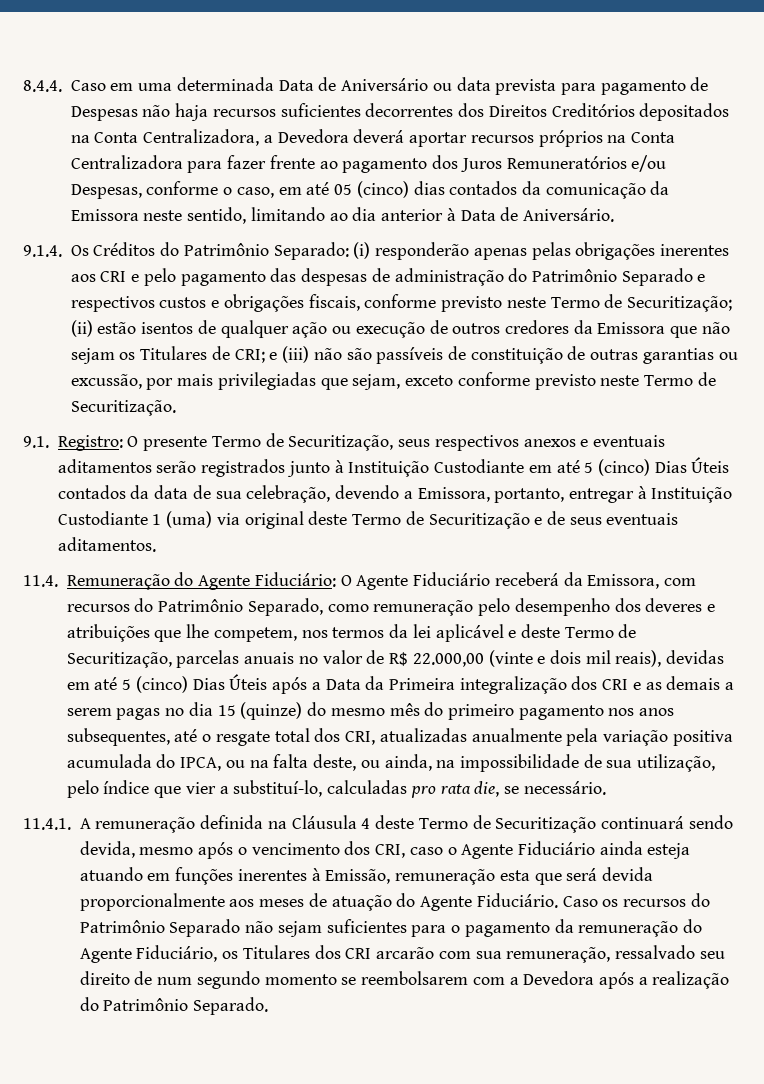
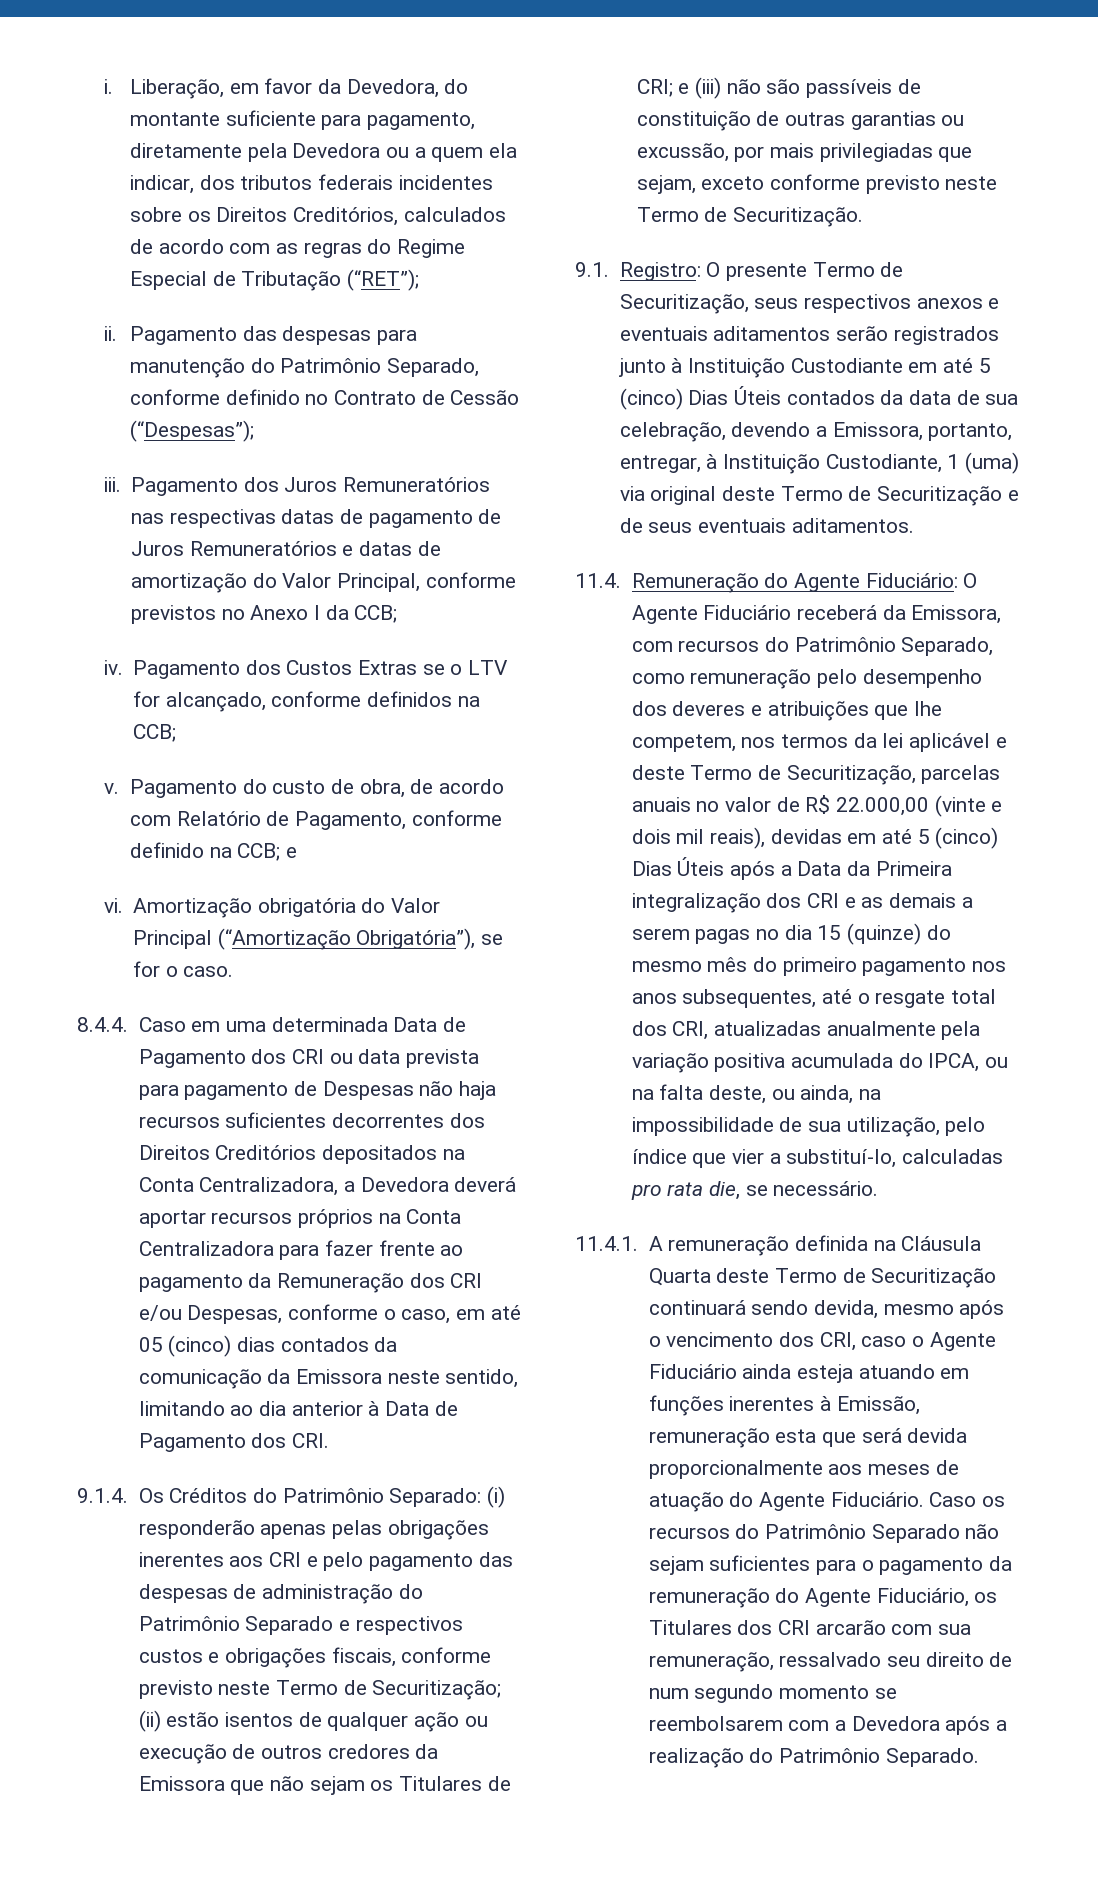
(23, 86) none -> [103,78,469,99] [130,110,476,130] [130,143,518,162] [130,174,493,194] [130,207,506,226] [130,239,466,258] [130,269,420,291] [103,326,418,345] [130,358,480,378] [130,389,520,405] [130,420,255,442] [103,477,491,496] [131,509,502,528] [131,541,441,556] [131,572,516,593] [131,605,398,624] [103,660,509,679] [133,691,480,712] [133,724,177,742] [103,779,505,798] [130,810,502,830] [130,842,298,861] [103,898,441,918] [133,928,504,950] [133,961,234,977] i. Liberação, em favor da Devedora, do montante suficiente para pagamento, diretamente pela Devedora ou a quem ela indicar, dos tributos federais incidentes sobre os Direitos Creditórios, calculados de acordo com as regras do Regime Especial de Tributação (“RET”); // ii. Pagamento das despesas para manutenção do Patrimônio Separado, conforme definido no Contrato de Cessão (“Despesas”); // iii. Pagamento dos Juros Remuneratórios nas respectivas datas de pagamento de Juros Remuneratórios e datas de amortização do Valor Principal, conforme previstos no Anexo I da CCB; // iv. Pagamento dos Custos Extras se o LTV for alcançado, conforme definidos na CCB; // v. Pagamento do custo de obra, de acordo com Relatório de Pagamento, conforme definido na CCB; e // vi. Amortização obrigatória do Valor Principal (“Amortização Obrigatória”), se for o caso. //
[341,78,429,91] Aniversário -> [138,1049,324,1068] Pagamento dos CRI
[432,155,627,172] dos Juros Remuneratórios -> [248,1273,483,1293] da Remuneração dos CRI
[523,208,615,222] Aniversário. -> [138,1433,329,1452] Pagamento dos CRI.
[569,486,733,503] [57,511,148,525] entregar à Instituição Custodiante -> [619,454,942,474] entregar, à Instituição Custodiante,
[361,818,371,829] 4 -> [648,1268,711,1286] Quarta

